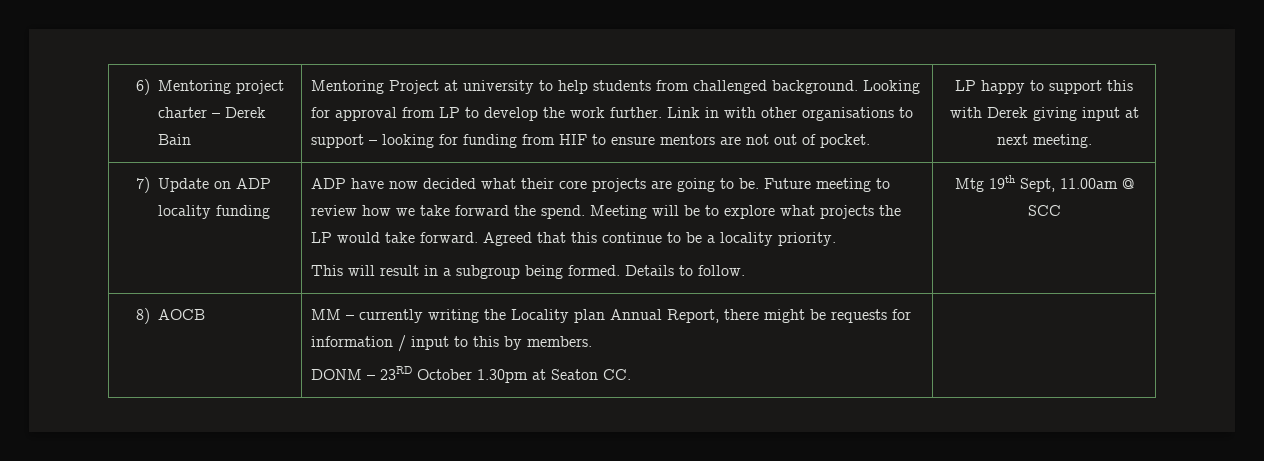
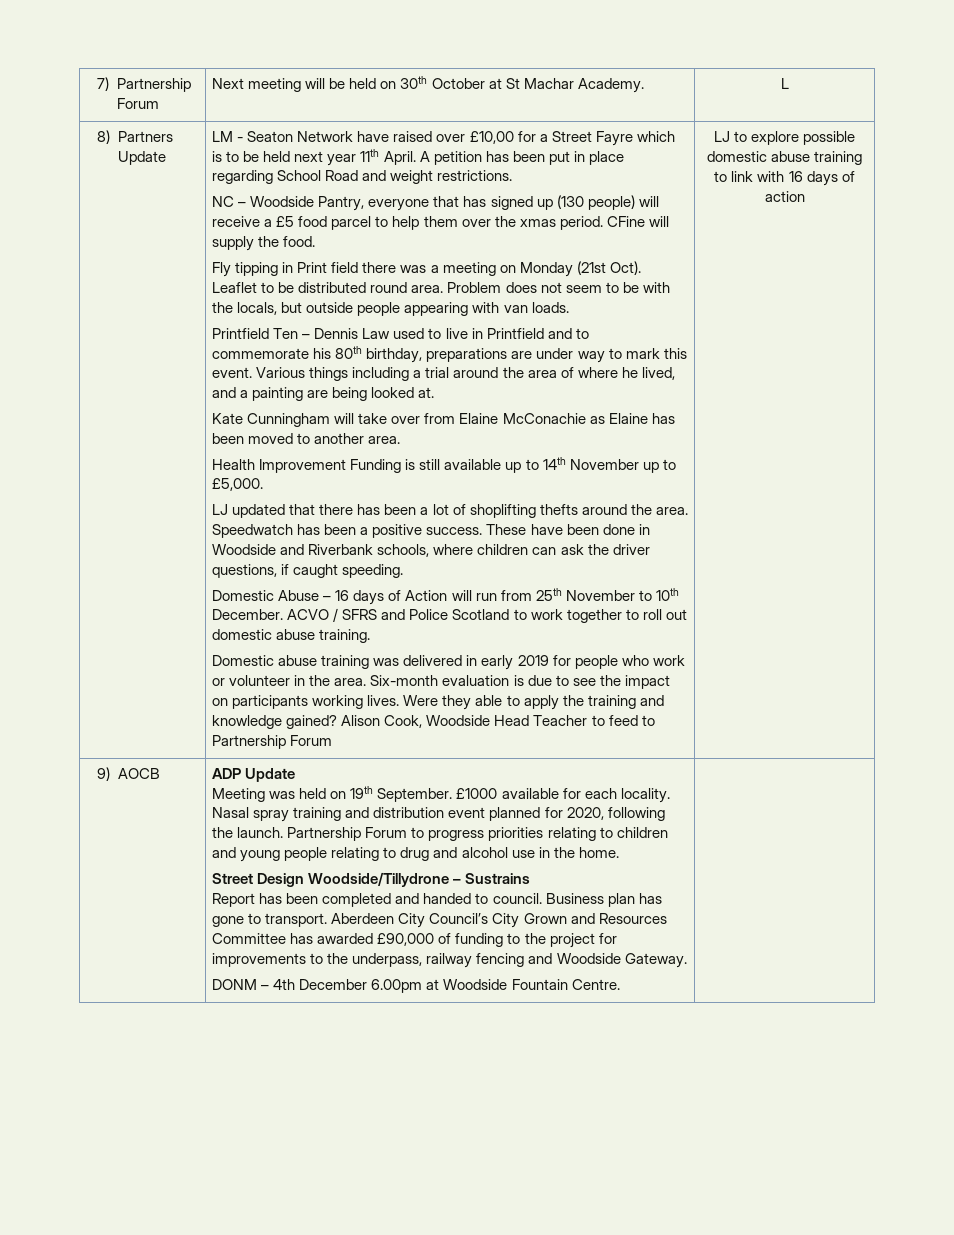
[136,79,285,95] [158,107,267,118] [158,134,192,145] [311,80,921,94] [311,107,914,121] [311,134,871,148] [955,80,1133,94] [949,107,1139,121] [996,134,1092,148] [136,177,272,193] [158,205,271,219] [311,178,891,192] [311,205,902,219] [311,232,837,246] [311,265,746,279] [954,175,1134,192] [1027,205,1061,216] [136,308,206,324] [311,309,912,323] [311,335,593,352] [311,366,632,383] 6) Mentoring project charter – Derek Bain | Mentoring Project at university to help students from challenged background. Looking for approval from LP to develop the work further. Link in with other organisations to support – looking for funding from HIF to ensure mentors are not out of pocket. | LP happy to support this with Derek giving input at next meeting. // 7) Update on ADP locality funding | ADP have now decided what their core projects are going to be. Future meeting to review how we take forward the spend. Meeting will be to explore what projects the LP would take forward. Agreed that this continue to be a locality priority. // This will result in a subgroup being formed. Details to follow. | Mtg 19th Sept, 11.00am @ SCC // 8) AOCB | MM – currently writing the Locality plan Annual Report, there might be requests for information / input to this by members. // DONM – 23RD October 1.30pm at Seaton CC. -> [97,77,191,92] [116,98,159,109] [212,76,644,93] [780,78,789,89] [97,130,173,144] [117,151,166,165] [212,131,675,146] [212,149,624,166] [212,170,513,184] [212,195,659,211] [212,216,669,230] [212,236,316,251] [212,261,641,277] [212,282,670,293] [212,302,569,316] [212,328,589,339] [212,346,687,363] [212,367,675,381] [212,387,435,401] [212,413,675,427] [212,433,401,444] [212,457,676,473] [212,478,264,491] [212,504,688,518] [212,524,650,538] [212,544,650,557] [212,564,404,578] [212,588,679,605] [212,608,687,623] [212,629,371,643] [212,655,685,670] [212,675,670,689] [212,695,664,710] [212,715,655,729] [212,735,333,749] [713,131,856,145] [706,151,863,165] [714,171,855,186] [764,191,805,202] [97,767,160,781] [212,768,296,782] [212,786,670,803] [212,807,665,822] [212,827,668,841] [212,847,619,862] [212,872,531,887] [212,893,662,907] [212,913,667,928] [212,933,617,948] [212,953,687,968] [212,979,620,993] 7) Partnership Forum | Next meeting will be held on 30th October at St Machar Academy. | L // 8) Partners Update | LM - Seaton Network have raised over £10,00 for a Street Fayre which is to be held next year 11th April. A petition has been put in place regarding School Road and weight restrictions. // NC – Woodside Pantry, everyone that has signed up (130 people) will receive a £5 food parcel to help them over the xmas period. CFine will supply the food. // Fly tipping in Print field there was a meeting on Monday (21st Oct). Leaflet to be distributed round area. Problem does not seem to be with the locals, but outside people appearing with van loads. // Printfield Ten – Dennis Law used to live in Printfield and to commemorate his 80th birthday, preparations are under way to mark this event. Various things including a trial around the area of where he lived, and a painting are being looked at. // Kate Cunningham will take over from Elaine McConachie as Elaine has been moved to another area. // Health Improvement Funding is still available up to 14th November up to £5,000. // LJ updated that there has been a lot of shoplifting thefts around the area. Speedwatch has been a positive success. These have been done in Woodside and Riverbank schools, where children can ask the driver questions, if caught speeding. // Domestic Abuse – 16 days of Action will run from 25th November to 10th December. ACVO / SFRS and Police Scotland to work together to roll out domestic abuse training. // Domestic abuse training was delivered in early 2019 for people who work or volunteer in the area. Six-month evaluation is due to see the impact on participants working lives. Were they able to apply the training and knowledge gained? Alison Cook, Woodside Head Teacher to feed to Partnership Forum | LJ to explore possible domestic abuse training to link with 16 days of action // 9) AOCB | ADP Update // Meeting was held on 19th September. £1000 available for each locality. Nasal spray training and distribution event planned for 2020, following the launch. Partnership Forum to progress priorities relating to children and young people relating to drug and alcohol use in the home. // Street Design Woodside/Tillydrone – Sustrains // Report has been completed and handed to council. Business plan has gone to transport. Aberdeen City Council’s City Grown and Resources Committee has awarded £90,000 of funding to the project for improvements to the underpass, railway fencing and Woodside Gateway. // DONM – 4th December 6.00pm at Woodside Fountain Centre.

